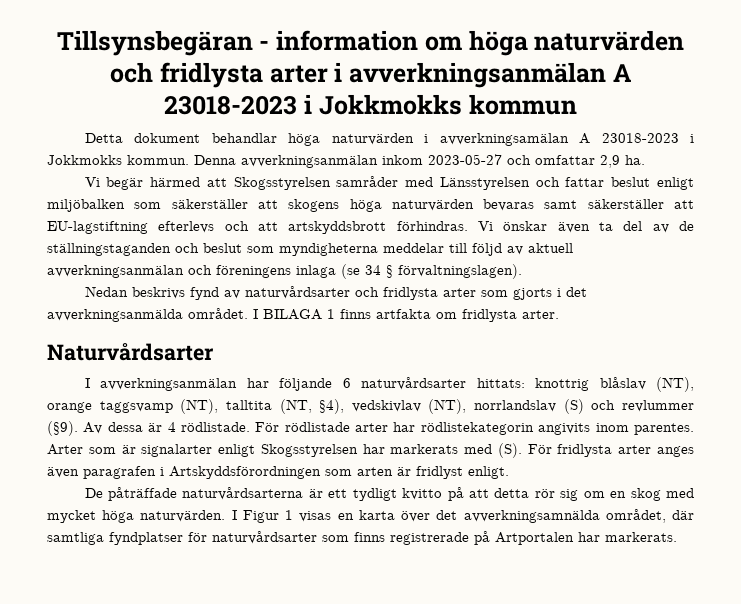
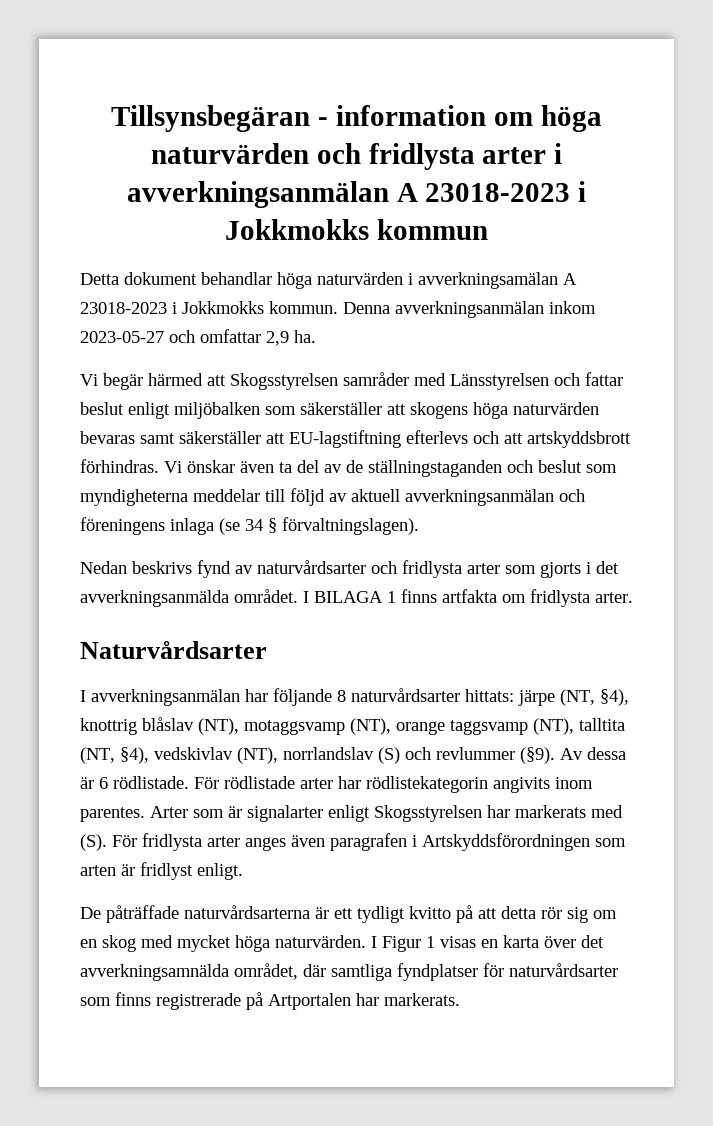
[342,378,351,388] 6 -> [337,690,346,702] 8
(525, 383) none -> [518,689,629,706] järpe (NT, §4),
(694, 384) none -> [244,718,391,735] motaggsvamp (NT),
[167,422,176,432] 4 -> [99,777,108,789] 6

